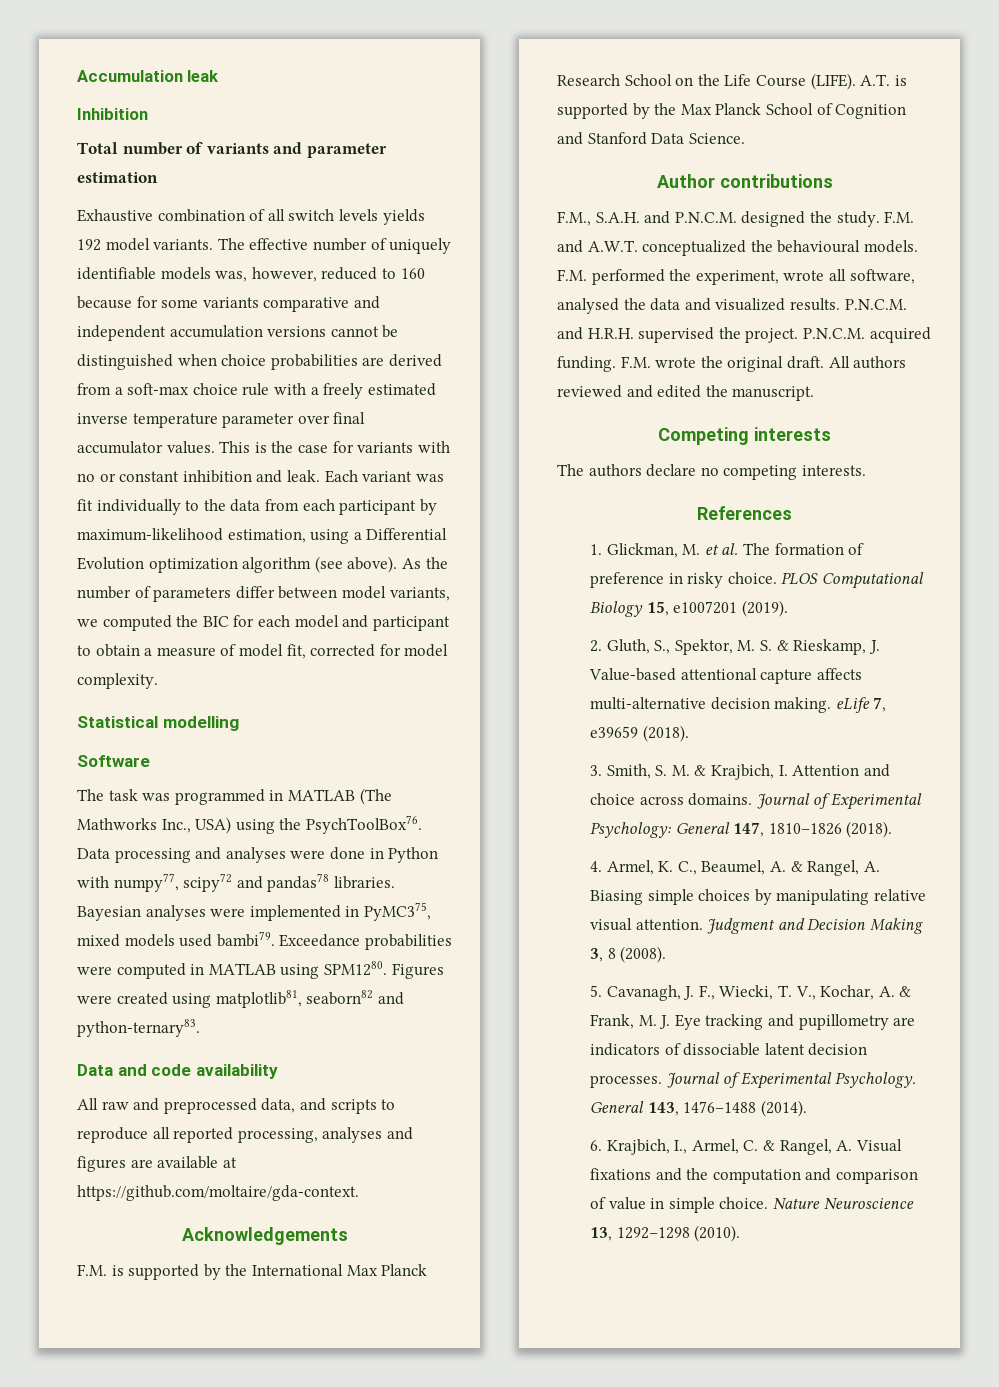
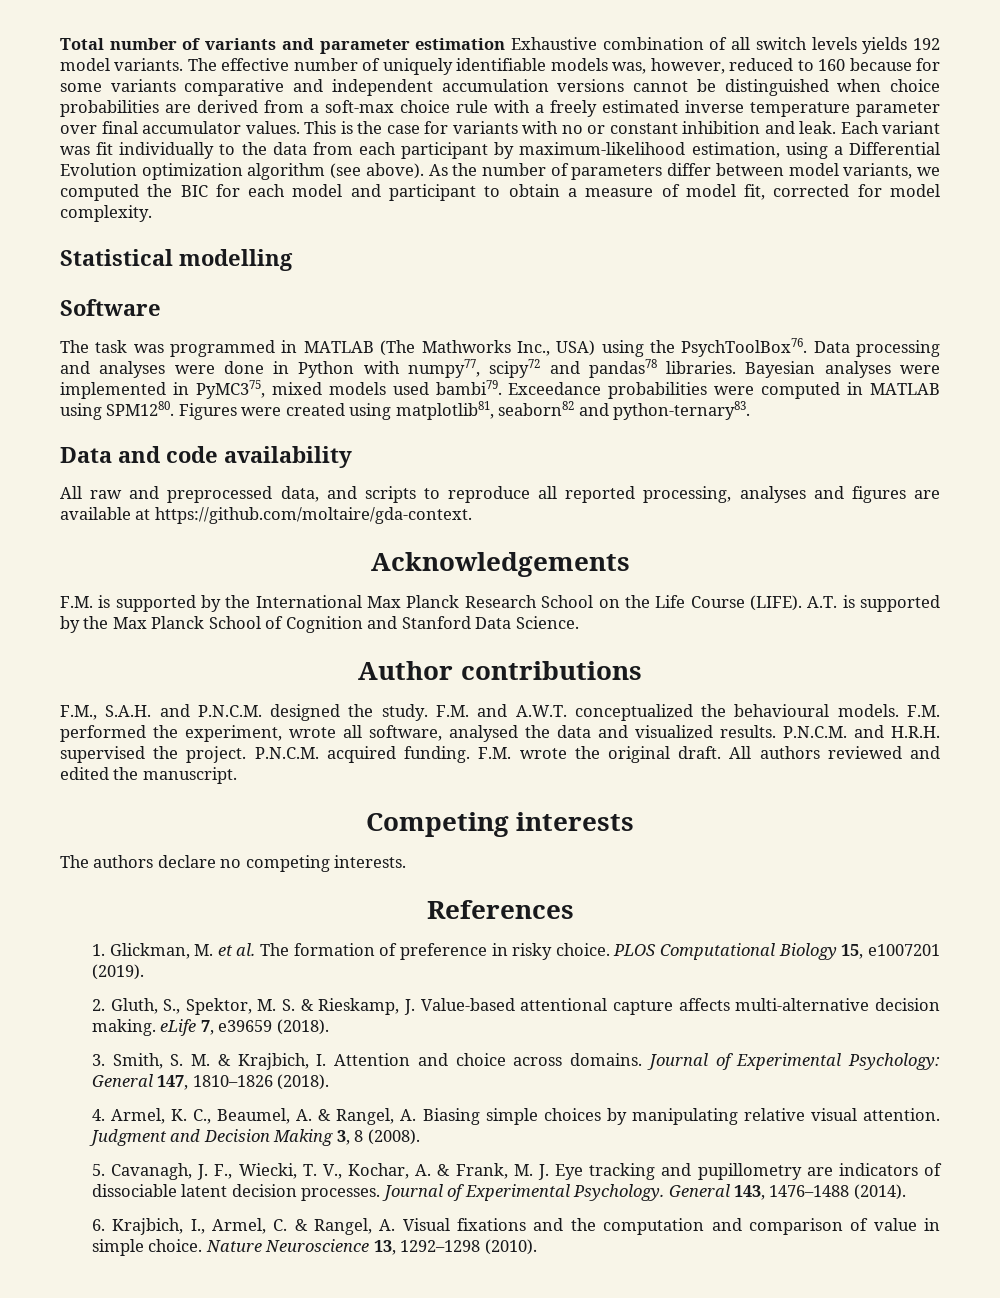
[77,70,220,82] [77,108,148,120] Accumulation leak // Inhibition // -> (60, 44) none
(158, 177) // -> (506, 44) none

